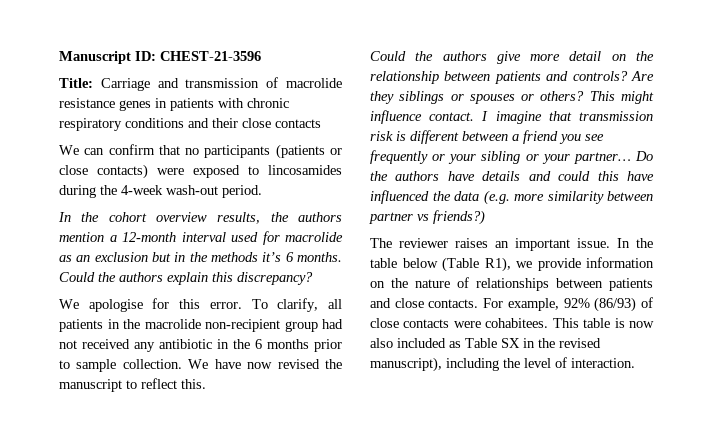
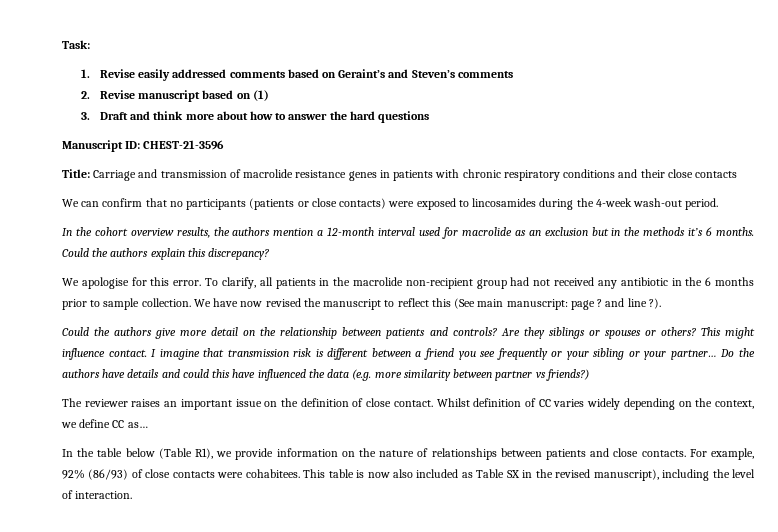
(59, 57) none -> [62,40,90,49] [80,69,513,81] [80,90,269,102] [80,111,430,123] Task: // 1. Revise easily addressed comments based on Geraint’s and Steven’s comments // 2. Revise manuscript based on (1) // 3. Draft and think more about how to answer the hard questions //
[181,379,206,389] this. -> [431,298,661,310] this (See main manuscript: page ? and line ?).
[577,238,610,248] issue. -> [235,398,754,410] [61,419,148,428] issue on the definition of close contact. Whilst definition of CC varies widely depending on the context, we define CC as… //

